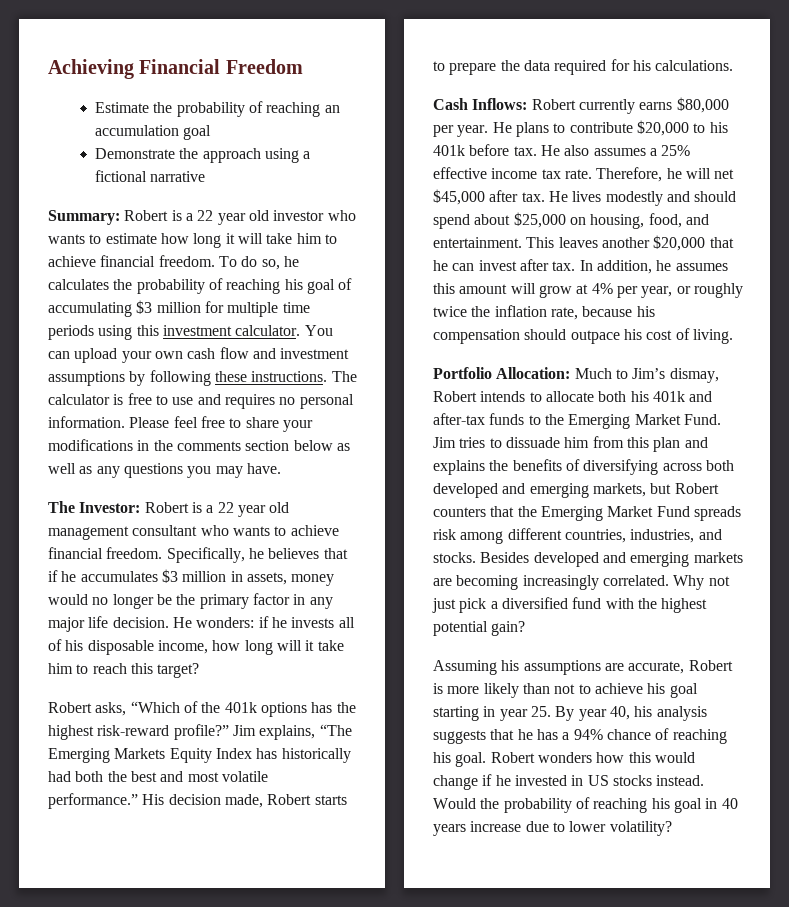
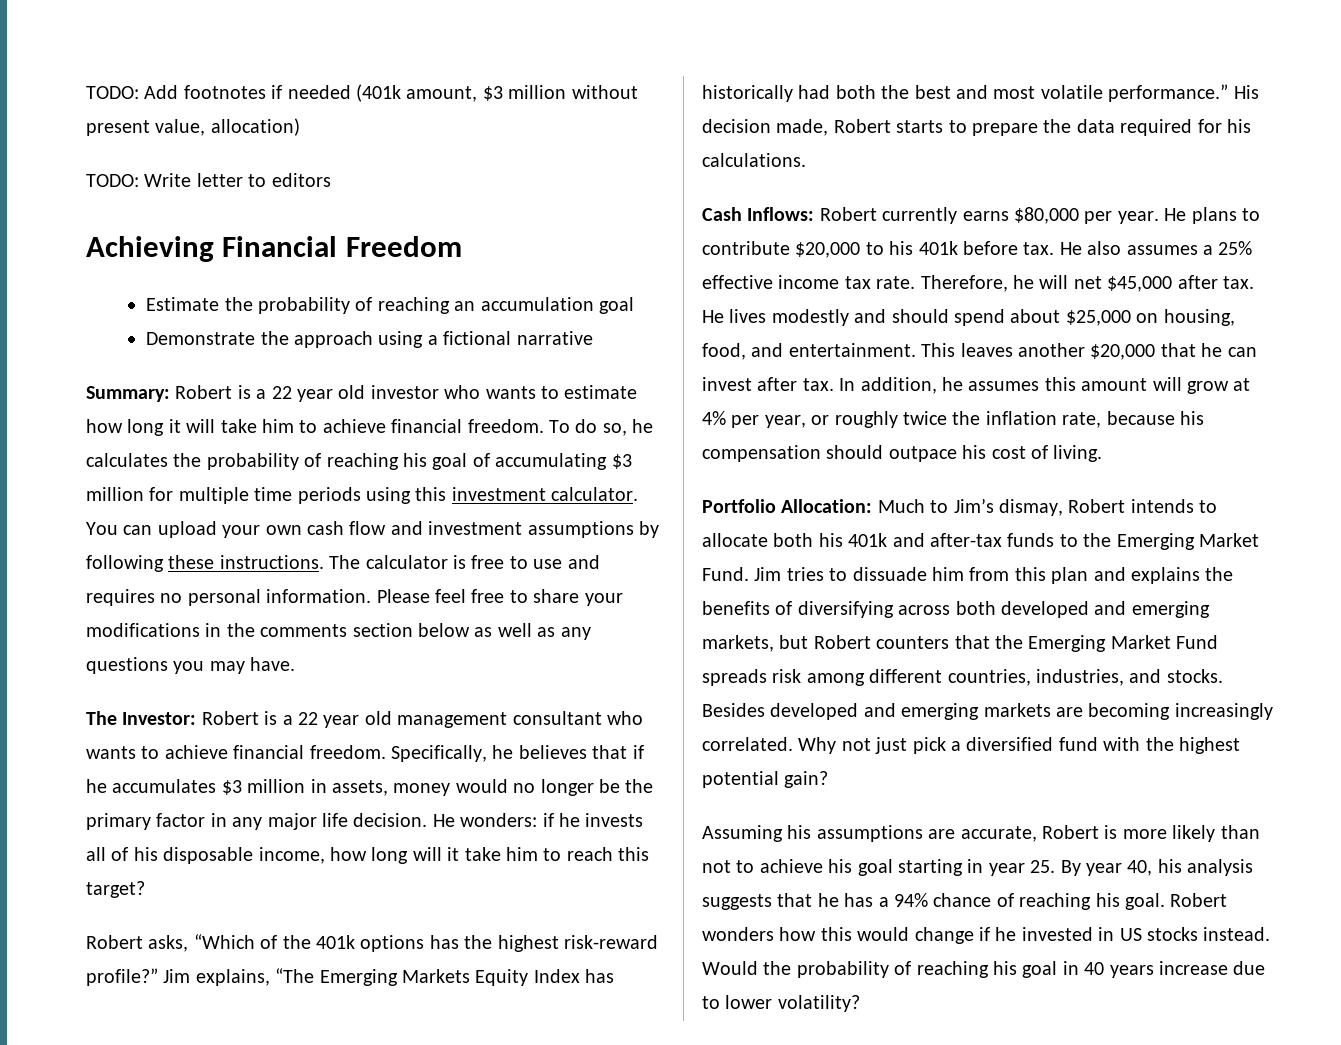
(48, 69) none -> [86,84,638,102] [86,118,300,136] [86,173,331,187] TODO: Add footnotes if needed (401k amount, $3 million without present value, allocation) // TODO: Write letter to editors //

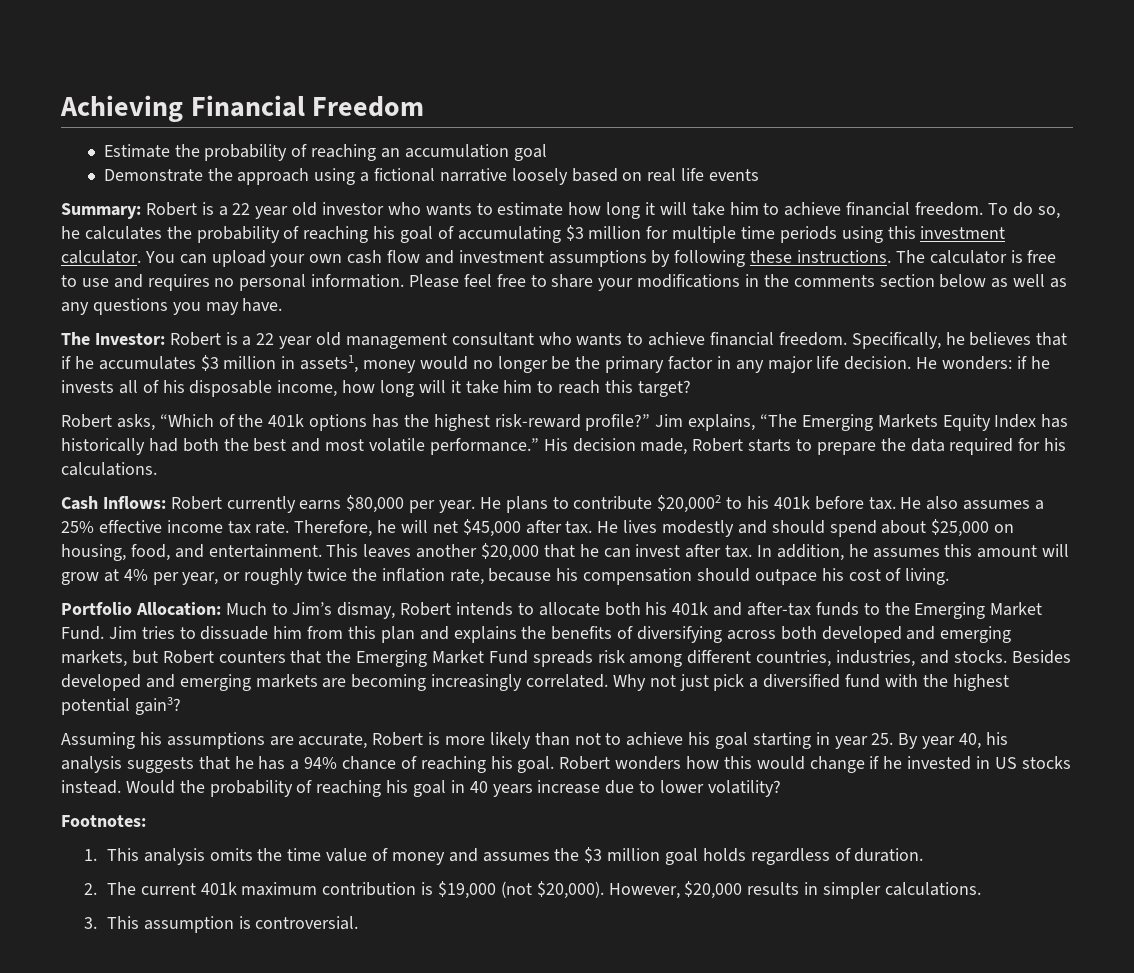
[86,84,638,102] [86,118,300,136] [86,173,331,187] TODO: Add footnotes if needed (401k amount, $3 million without present value, allocation) // TODO: Write letter to editors // -> (60, 108) none
(593, 338) none -> [511,168,760,185] loosely based on real life events
[332,780,388,796] assets, -> [300,355,359,373] assets1,
[795,242,861,258] $20,000 -> [657,495,722,513] $20,0002
[784,771,829,788] gain? -> [134,697,181,715] gain3?
(860, 1003) none -> [61,815,146,827] [83,847,924,865] [83,881,981,899] [83,916,359,933] // Footnotes: // 1. This analysis omits the time value of money and assumes the $3 million goal holds regardless of duration. // 2. The current 401k maximum contribution is $19,000 (not $20,000). However, $20,000 results in simpler calculations. // 3. This assumption is controversial.

